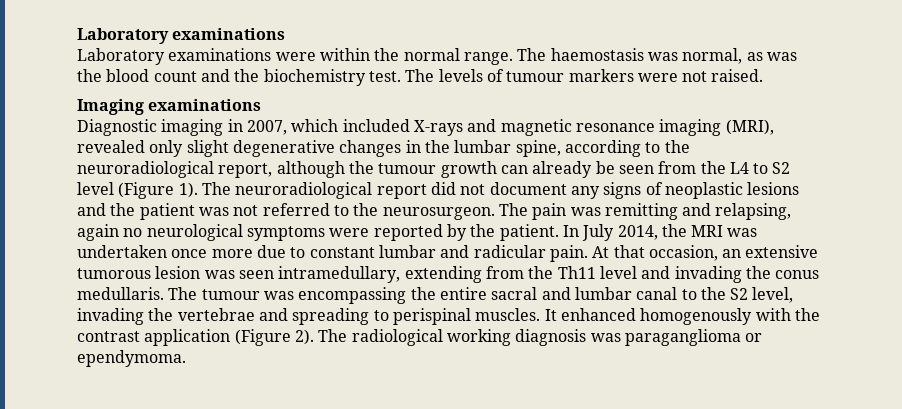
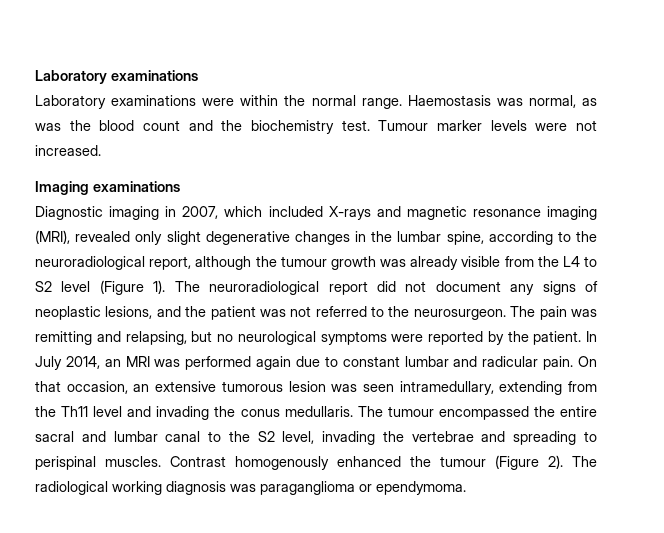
[517,48,644,61] The haemostasis -> [407,95,491,106] Haemostasis
[405,69,634,82] The levels of tumour markers -> [378,120,527,131] Tumour marker levels
[711,69,764,82] raised. -> [35,145,101,156] increased.
[500,161,654,178] can already be seen -> [380,256,501,270] was already visible
[747,182,800,195] lesions -> [105,306,153,319] lesions,
[77,224,119,241] again -> [191,331,213,342] but
[661,224,687,237] the -> [104,359,121,367] an
[77,245,253,258] undertaken once more -> [185,356,292,370] performed again
[592,246,610,258] At -> [577,356,597,367] On
[263,287,407,304] was encompassing -> [438,406,529,420] encompassed
[544,308,820,325] [77,329,231,346] It enhanced homogenously with the contrast application -> [170,456,486,470] Contrast homogenously enhanced the tumour

